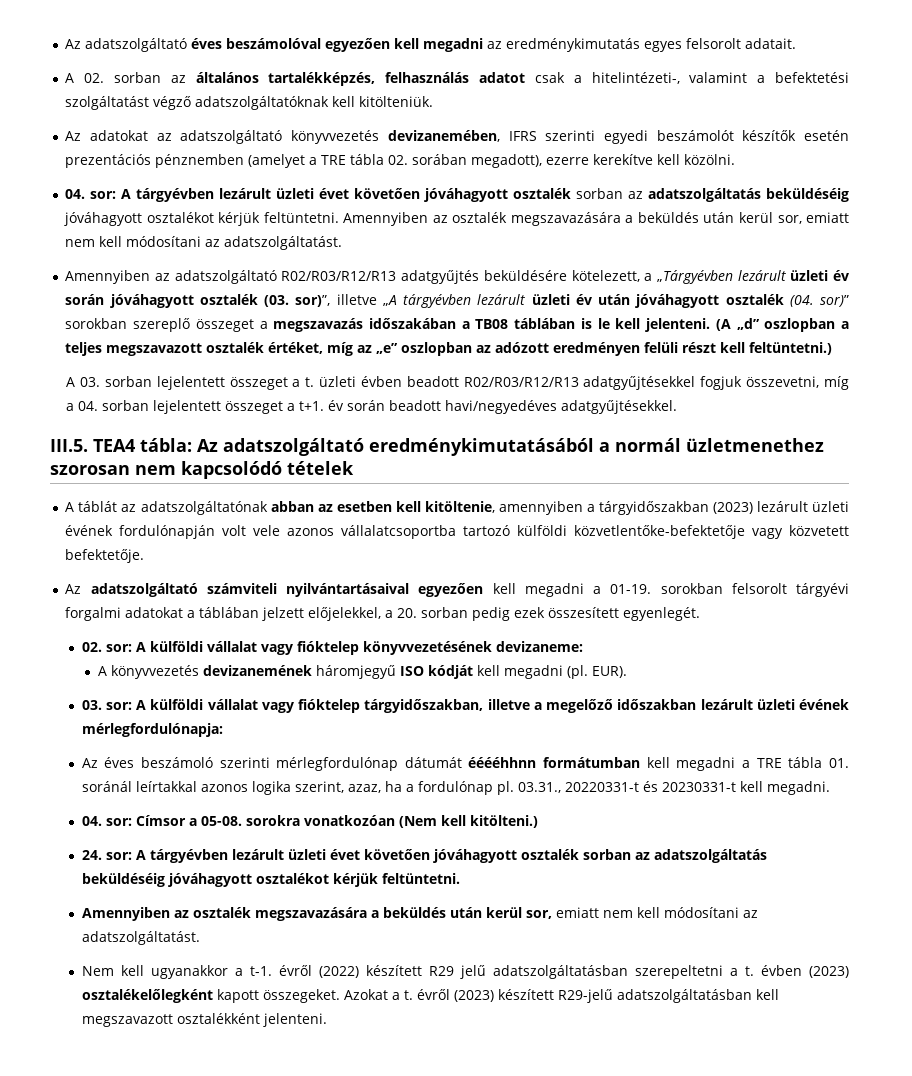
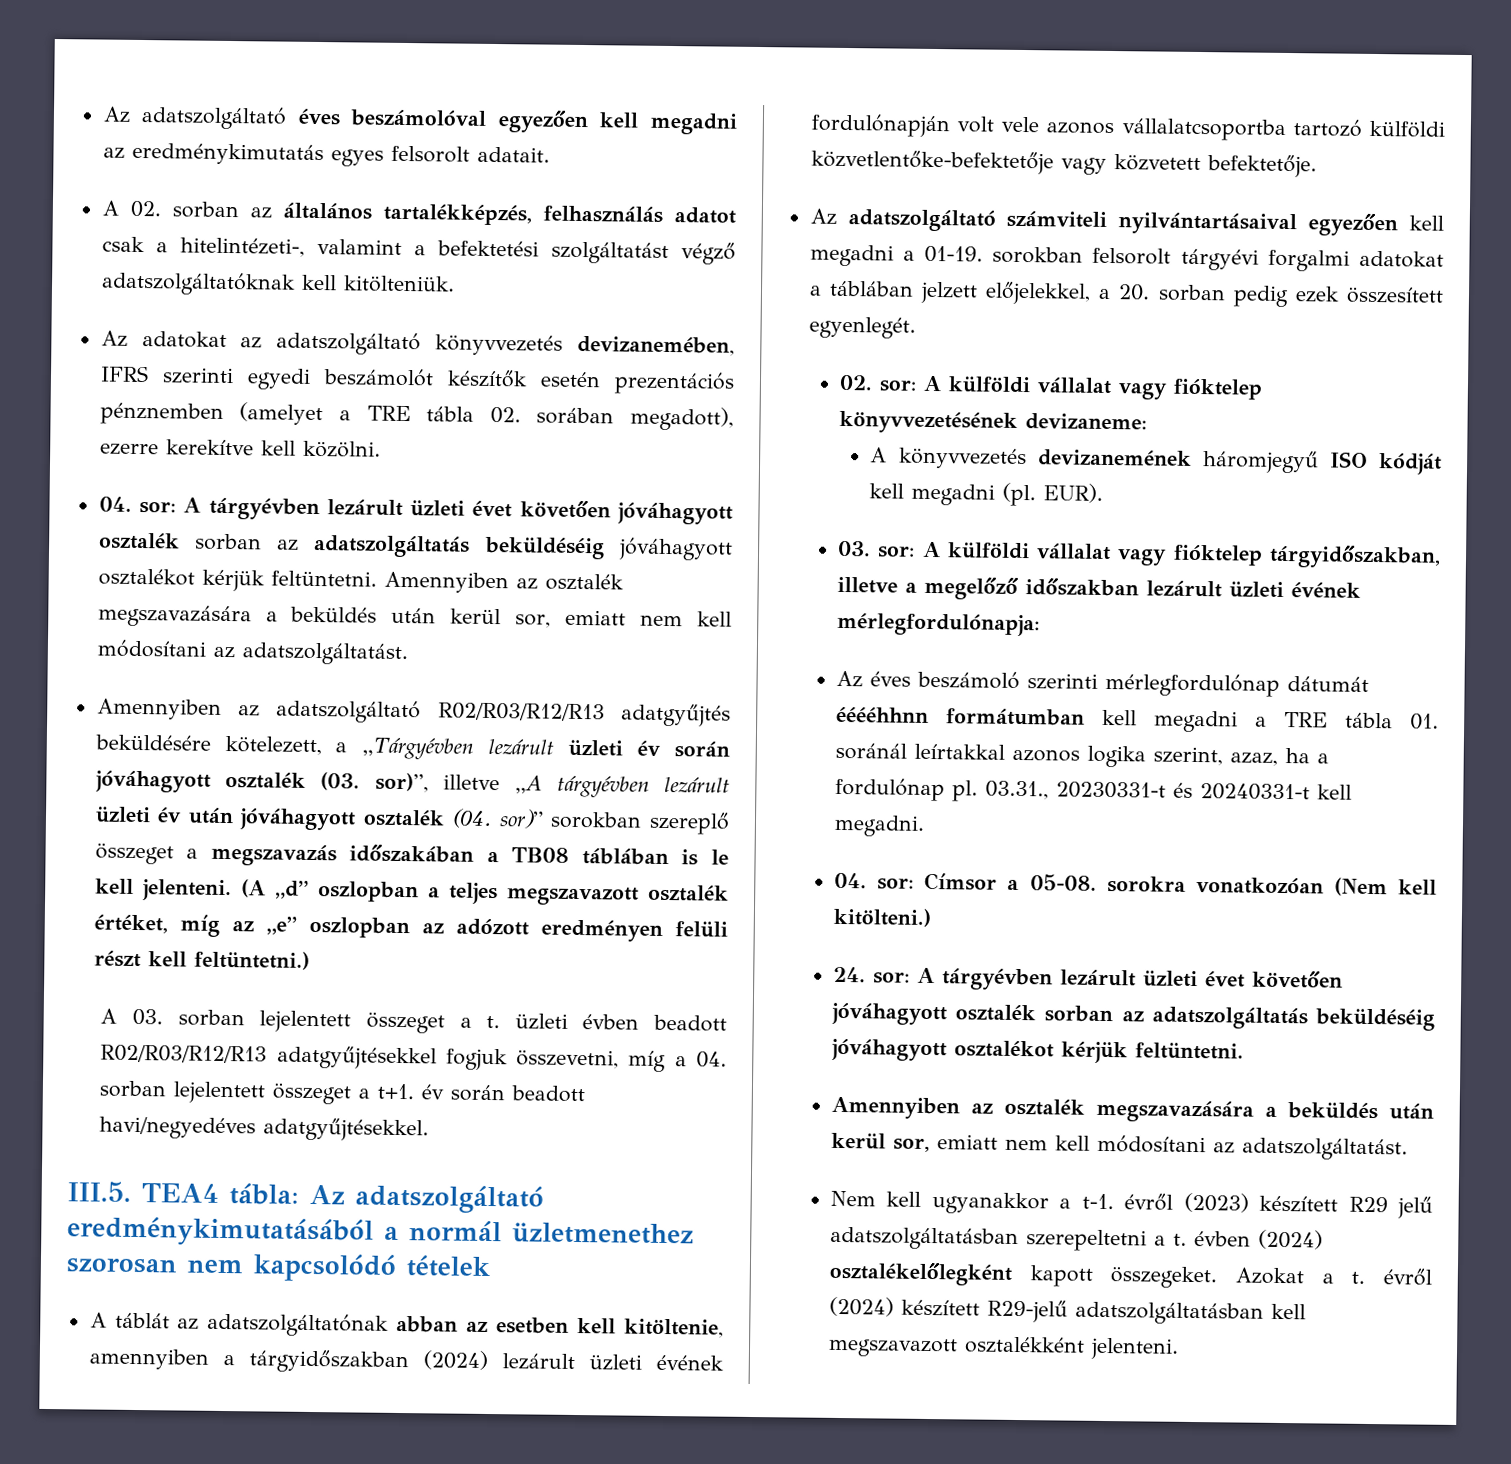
[712,502,753,514] (2023) -> [422,1350,488,1371] (2024)
[564,781,736,792] 20220331-t és 20230331-t -> [1056,781,1311,801] 20230331-t és 20240331-t
[318,966,359,978] (2022) -> [1183,1192,1249,1213] (2023)
[809,966,849,978] (2023) -> [1258,1229,1324,1250] (2024)
[453,990,494,1002] (2023) -> [829,1296,895,1317] (2024)

